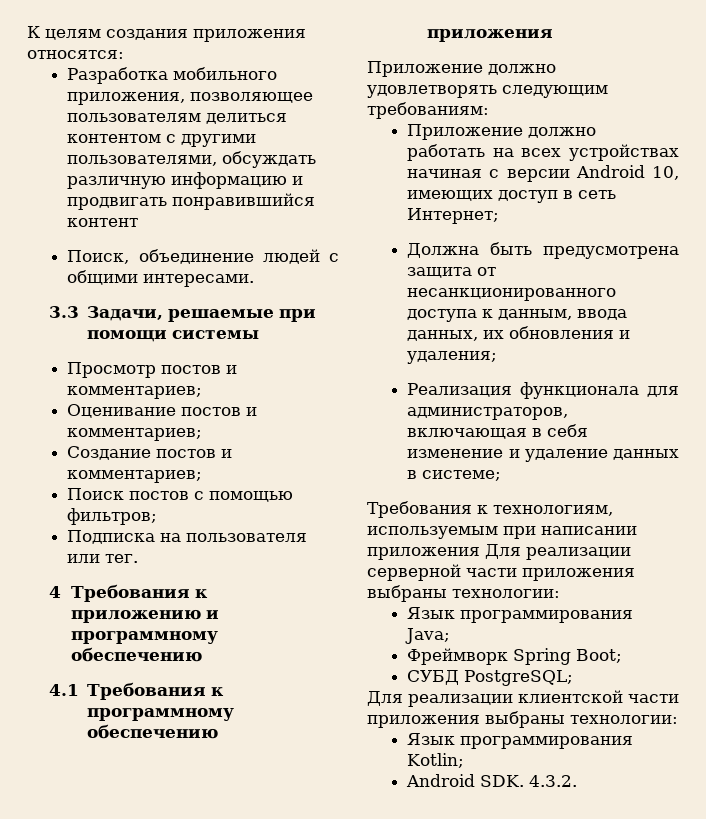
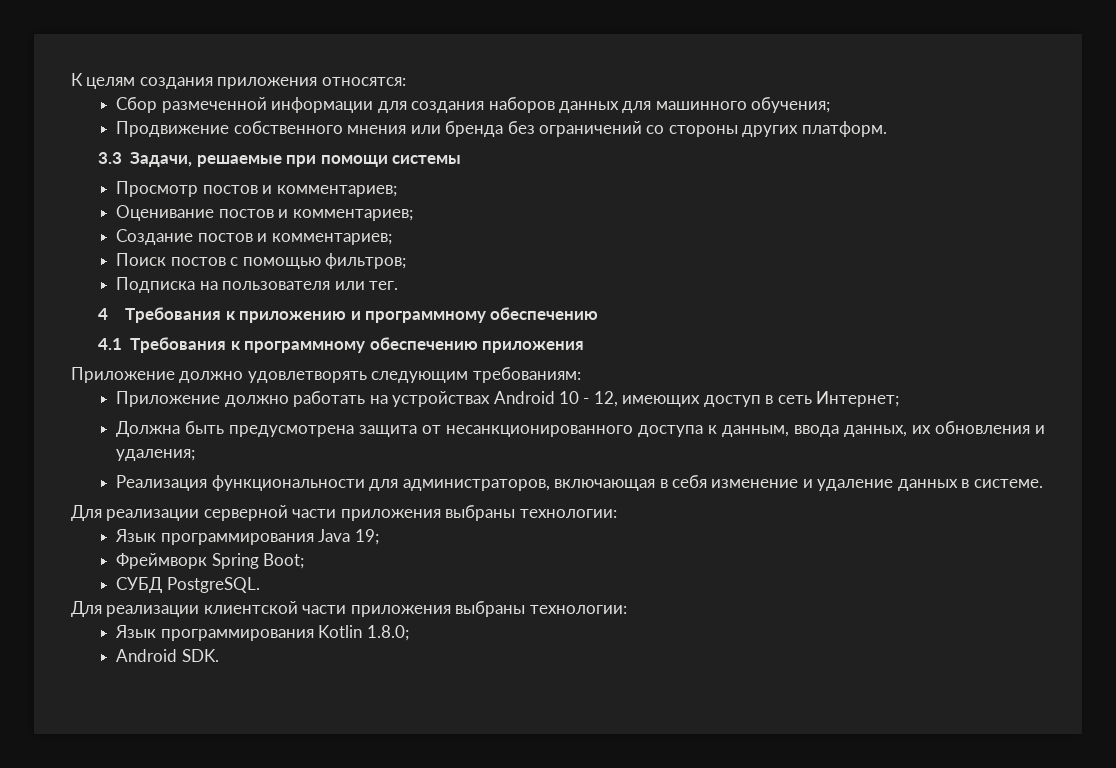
[67,67,278,84] [67,92,314,105] [67,113,288,124] [67,134,257,147] [67,151,317,168] [67,172,304,189] [67,193,316,210] [67,218,139,227] [67,249,339,264] [67,270,255,287] Разработка мобильного приложения, позволяющее пользователям делиться контентом с другими пользователями, обсуждать различную информацию и продвигать понравившийся контент // Поиск, объединение людей с общими интересами. -> [116,97,831,113] [116,121,887,137] Сбор размеченной информации для создания наборов данных для машинного обучения; // Продвижение собственного мнения или бренда без ограничений со стороны других платформ.
[521,144,679,161] [407,165,679,182] всех устройствах начиная с версии Android 10, -> [392,391,618,407] устройствах Android 10 - 12,
[520,382,640,399] функционала -> [211,475,365,491] функциональности
[422,470,502,481] [367,501,613,518] [367,526,637,539] [367,547,480,560] системе; // Требования к технологиям, используемым при написании приложения -> [973,479,1043,488] системе. //
[405,628,451,644] Java; -> [318,529,379,545] Java 19;
[464,670,574,686] PostgreSQL; -> [166,577,260,593] PostgreSQL.
[407,753,465,768] Kotlin; -> [318,625,409,641] Kotlin 1.8.0;
[529,775,578,787] 4.3.2. -> (219, 655) none

